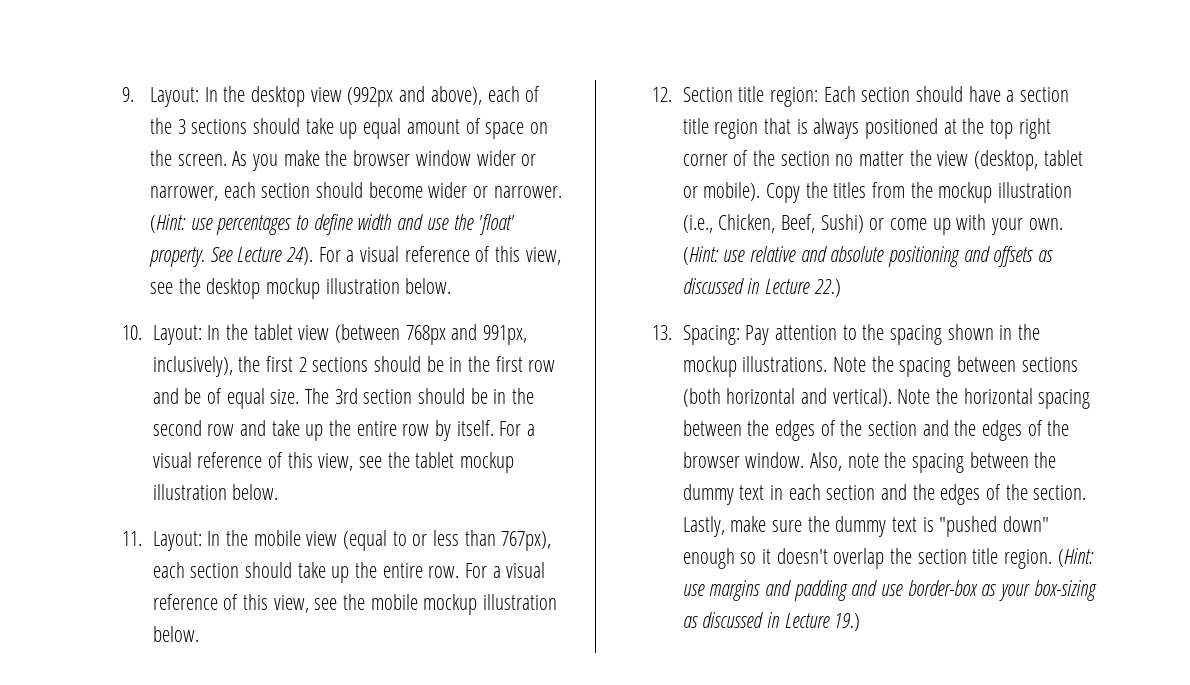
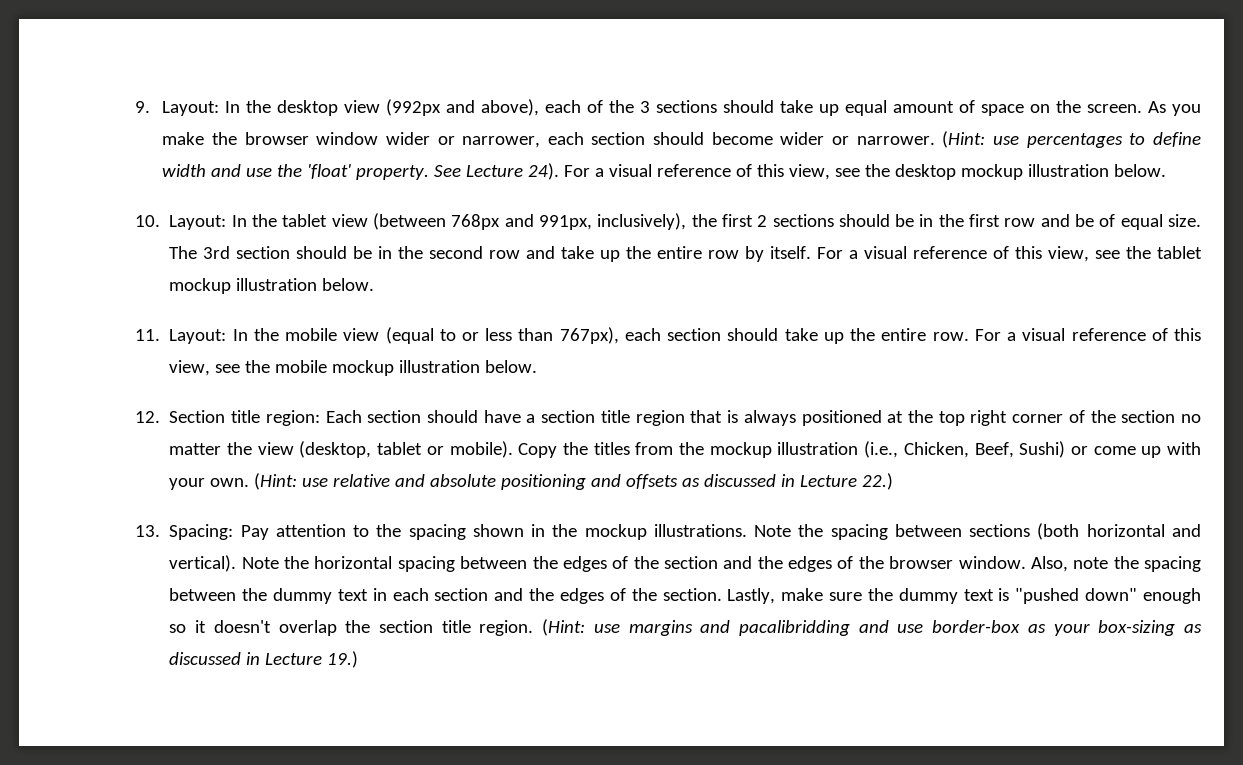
[793,580,848,601] padding -> [738,620,850,636] pacalibridding

